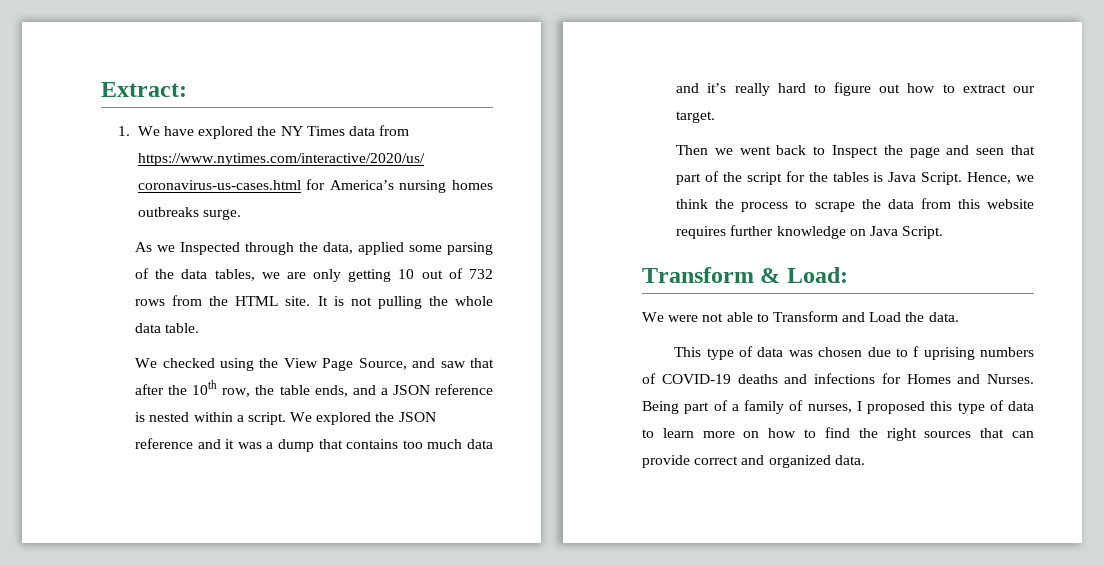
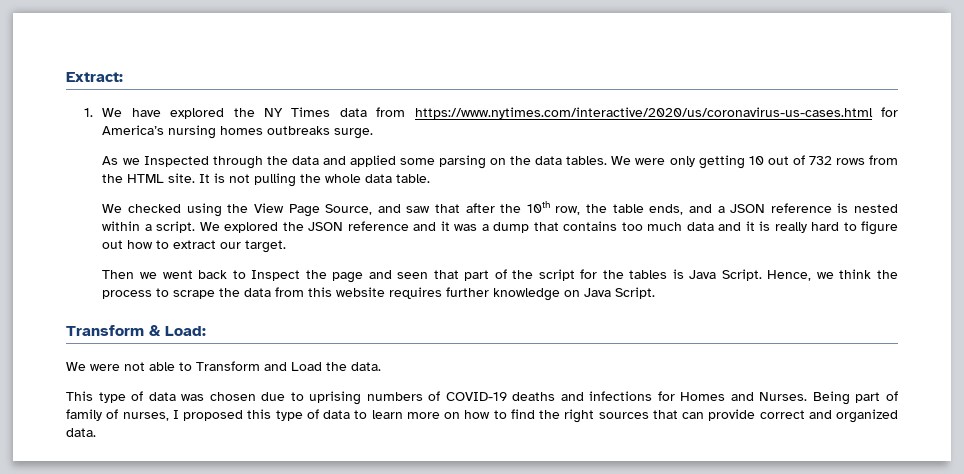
[323,242,354,254] data, -> [291,156,346,165] data and
[135,268,306,281] of the data tables, we are -> [490,156,666,165] on the data tables. We were
[707,83,727,93] it’s -> [745,221,771,231] it is
[913,346,920,357] f -> (304, 396) none
[731,404,739,411] a -> (898, 396) none

